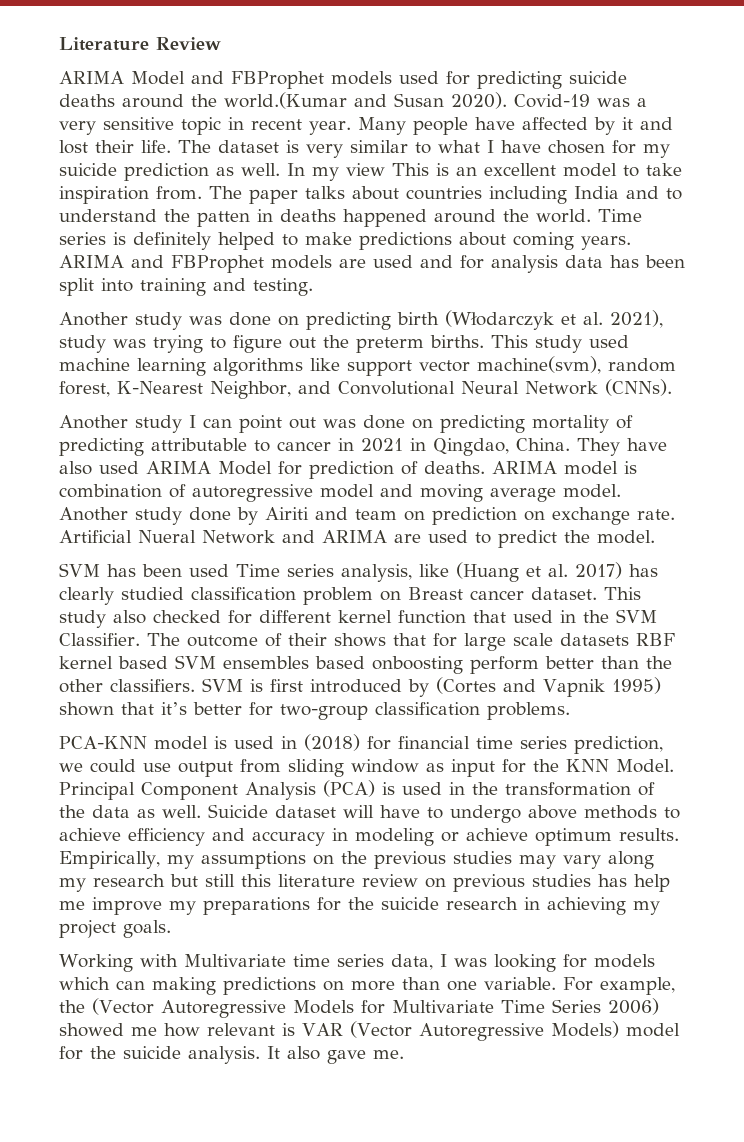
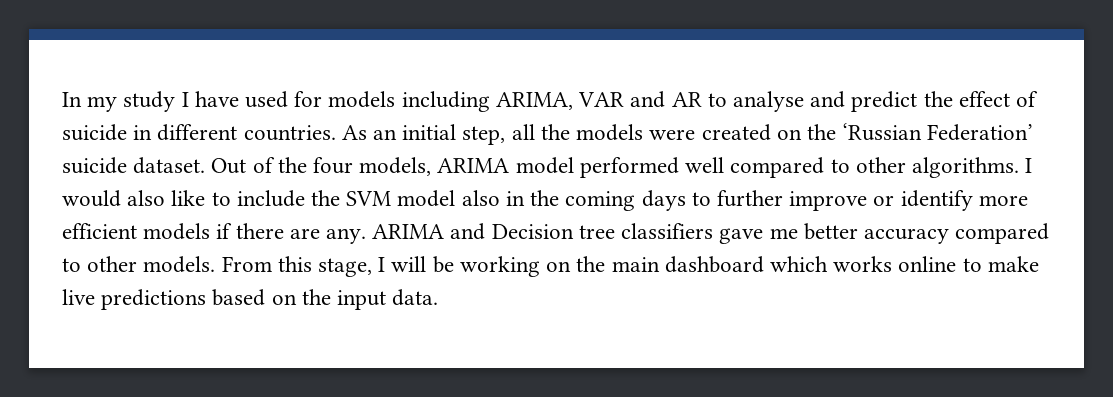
[59,37,221,51] [59,71,627,89] [59,92,647,109] [59,117,673,135] [59,140,670,158] [59,163,682,181] [59,186,682,204] [59,209,642,227] [59,232,631,250] [59,255,685,273] [59,278,313,296] [59,310,663,330] [59,335,629,353] [59,356,676,376] [59,379,672,399] [59,415,633,433] [59,438,667,456] [59,461,637,479] [59,484,621,502] [59,507,675,525] [59,530,655,548] [59,562,658,582] [59,587,641,605] [59,609,657,628] [59,633,675,651] [59,655,672,674] [59,677,661,697] [59,702,570,720] [59,734,663,754] [59,759,674,777] [59,780,655,800] [59,804,680,823] [59,828,679,846] [59,851,654,869] [59,874,670,892] [59,897,660,915] [59,920,171,938] [59,954,655,972] [59,977,675,995] [59,998,659,1018] [59,1021,680,1041] [59,1046,404,1064] Literature Review // ARIMA Model and FBProphet models used for predicting suicide deaths around the world.(Kumar and Susan 2020). Covid-19 was a very sensitive topic in recent year. Many people have affected by it and lost their life. The dataset is very similar to what I have chosen for my suicide prediction as well. In my view This is an excellent model to take inspiration from. The paper talks about countries including India and to understand the patten in deaths happened around the world. Time series is definitely helped to make predictions about coming years. ARIMA and FBProphet models are used and for analysis data has been split into training and testing. // Another study was done on predicting birth (Włodarczyk et al. 2021), study was trying to figure out the preterm births. This study used machine learning algorithms like support vector machine(svm), random forest, K-Nearest Neighbor, and Convolutional Neural Network (CNNs). // Another study I can point out was done on predicting mortality of predicting attributable to cancer in 2021 in Qingdao, China. They have also used ARIMA Model for prediction of deaths. ARIMA model is combination of autoregressive model and moving average model. Another study done by Airiti and team on prediction on exchange rate. Artificial Nueral Network and ARIMA are used to predict the model. // SVM has been used Time series analysis, like (Huang et al. 2017) has clearly studied classification problem on Breast cancer dataset. This study also checked for different kernel function that used in the SVM Classifier. The outcome of their shows that for large scale datasets RBF kernel based SVM ensembles based onboosting perform better than the other classifiers. SVM is first introduced by (Cortes and Vapnik 1995) shown that it’s better for two-group classification problems. // PCA-KNN model is used in (2018) for financial time series prediction, we could use output from sliding window as input for the KNN Model. Principal Component Analysis (PCA) is used in the transformation of the data as well. Suicide dataset will have to undergo above methods to achieve efficiency and accuracy in modeling or achieve optimum results. Empirically, my assumptions on the previous studies may vary along my research but still this literature review on previous studies has help me improve my preparations for the suicide research in achieving my project goals. // Working with Multivariate time series data, I was looking for models which can making predictions on more than one variable. For example, the (Vector Autoregressive Models for Multivariate Time Series 2006) showed me how relevant is VAR (Vector Autoregressive Models) model for the suicide analysis. It also gave me. -> [62,91,1038,112] [62,123,1034,145] [62,157,1033,178] [62,190,1028,211] [62,223,1050,244] [62,256,1039,277] [62,289,439,310] In my study I have used for models including ARIMA, VAR and AR to analyse and predict the effect of suicide in different countries. As an initial step, all the models were created on the ‘Russian Federation’ suicide dataset. Out of the four models, ARIMA model performed well compared to other algorithms. I would also like to include the SVM model also in the coming days to further improve or identify more efficient models if there are any. ARIMA and Decision tree classifiers gave me better accuracy compared to other models. From this stage, I will be working on the main dashboard which works online to make live predictions based on the input data.

